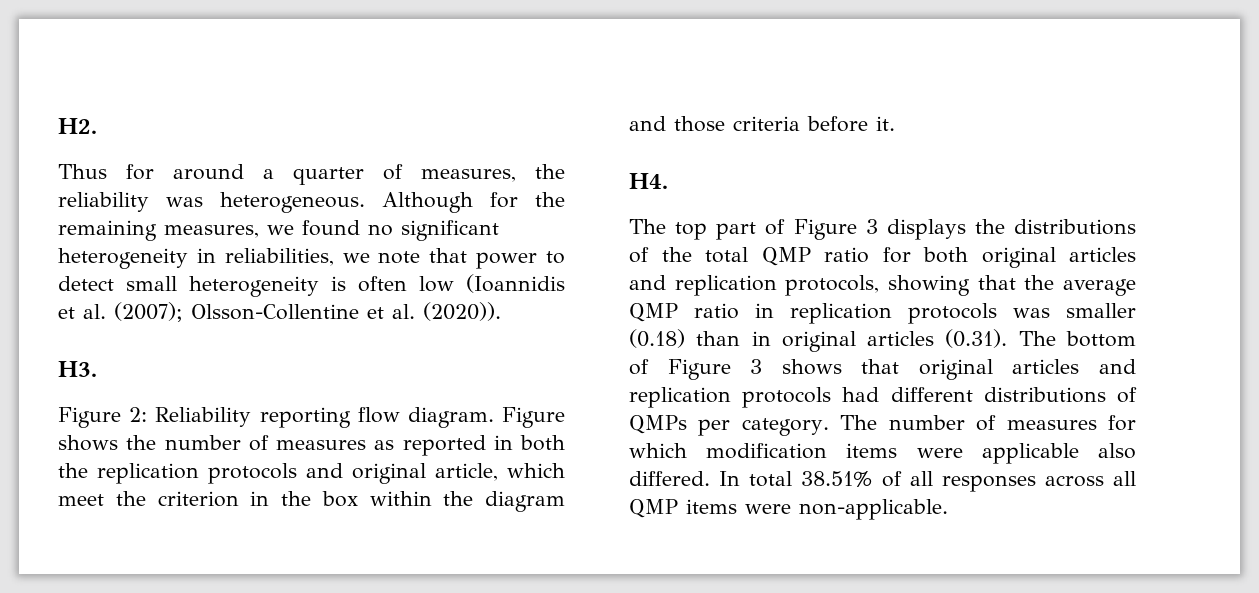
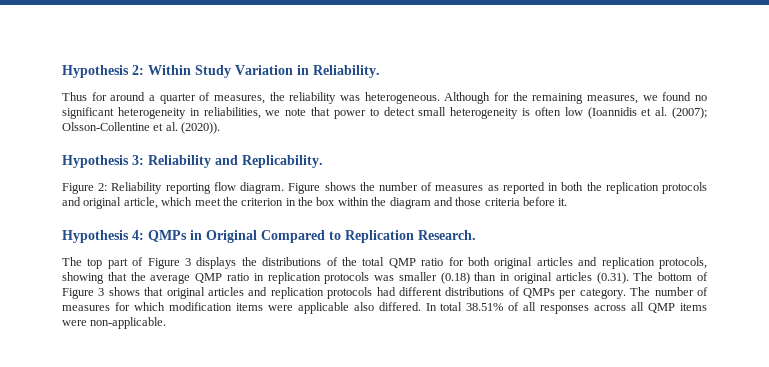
[58,118,97,134] H2. -> [62,65,380,78] Hypothesis 2: Within Study Variation in Reliability.
[58,361,97,377] H3. -> [62,155,323,168] Hypothesis 3: Reliability and Replicability.
[629,173,668,189] H4. -> [62,230,476,243] Hypothesis 4: QMPs in Original Compared to Replication Research.

